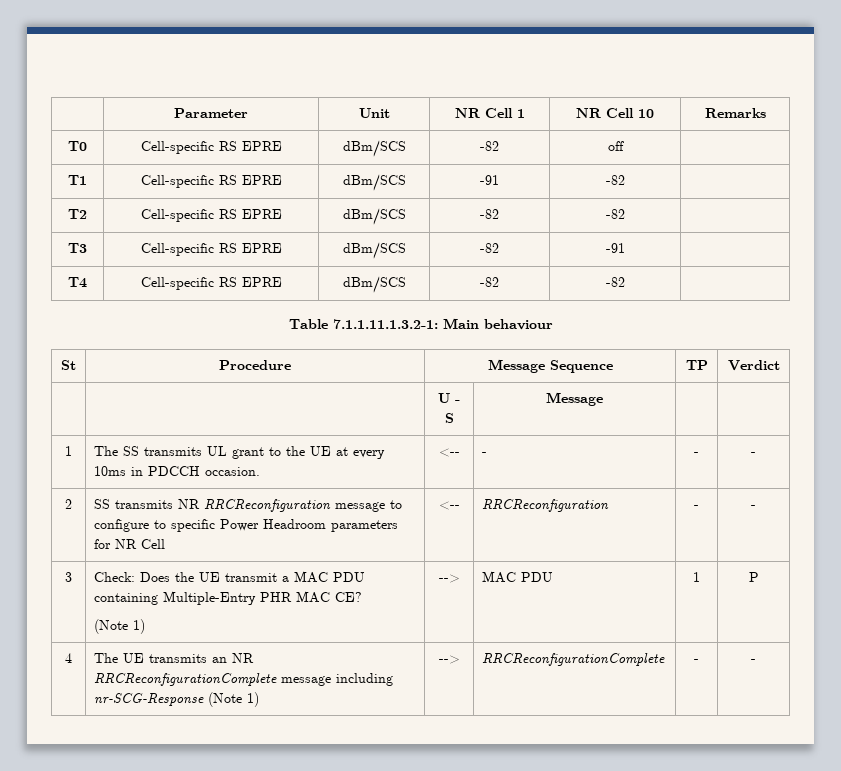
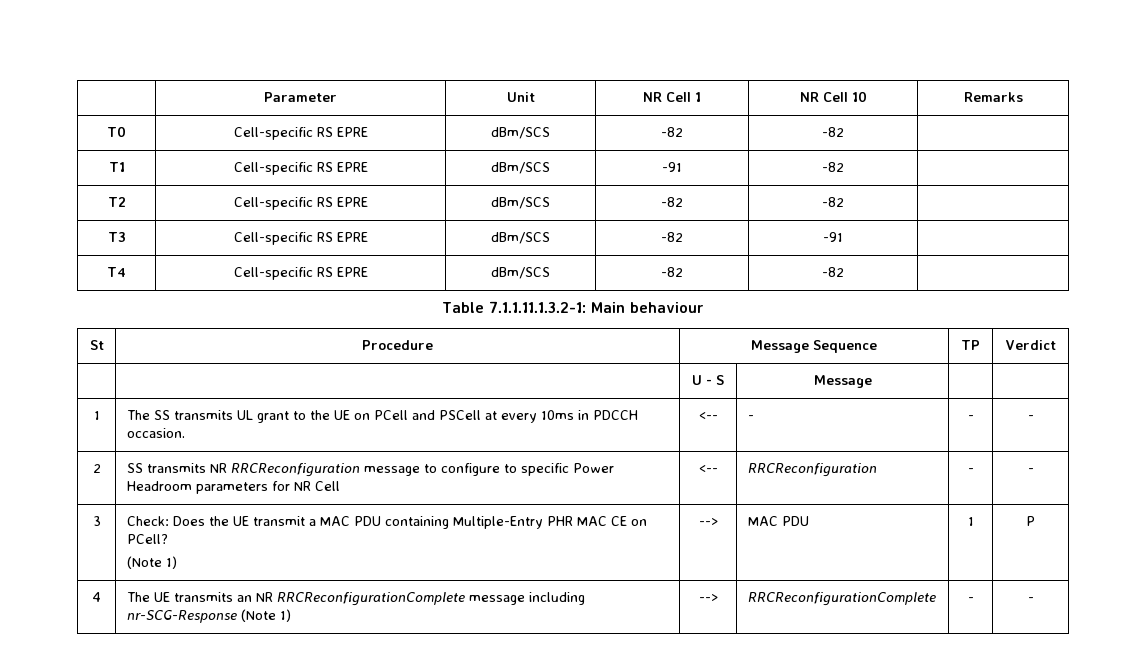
[607,141,624,151] off -> [822,127,844,137] -82
(332, 451) none -> [353,410,481,420] on PCell and PSCell
[335,592,363,602] CE? -> [610,516,647,526] [126,534,168,544] CE on PCell?

